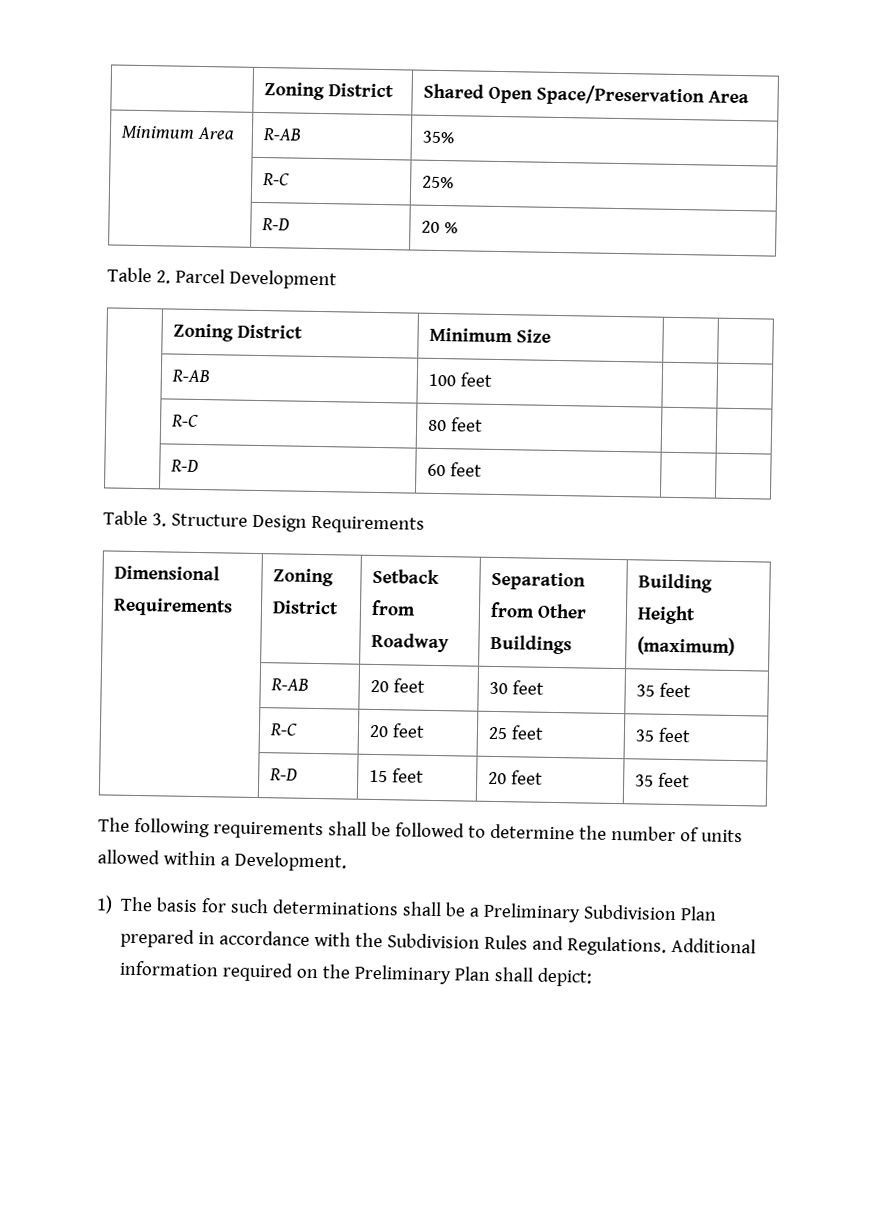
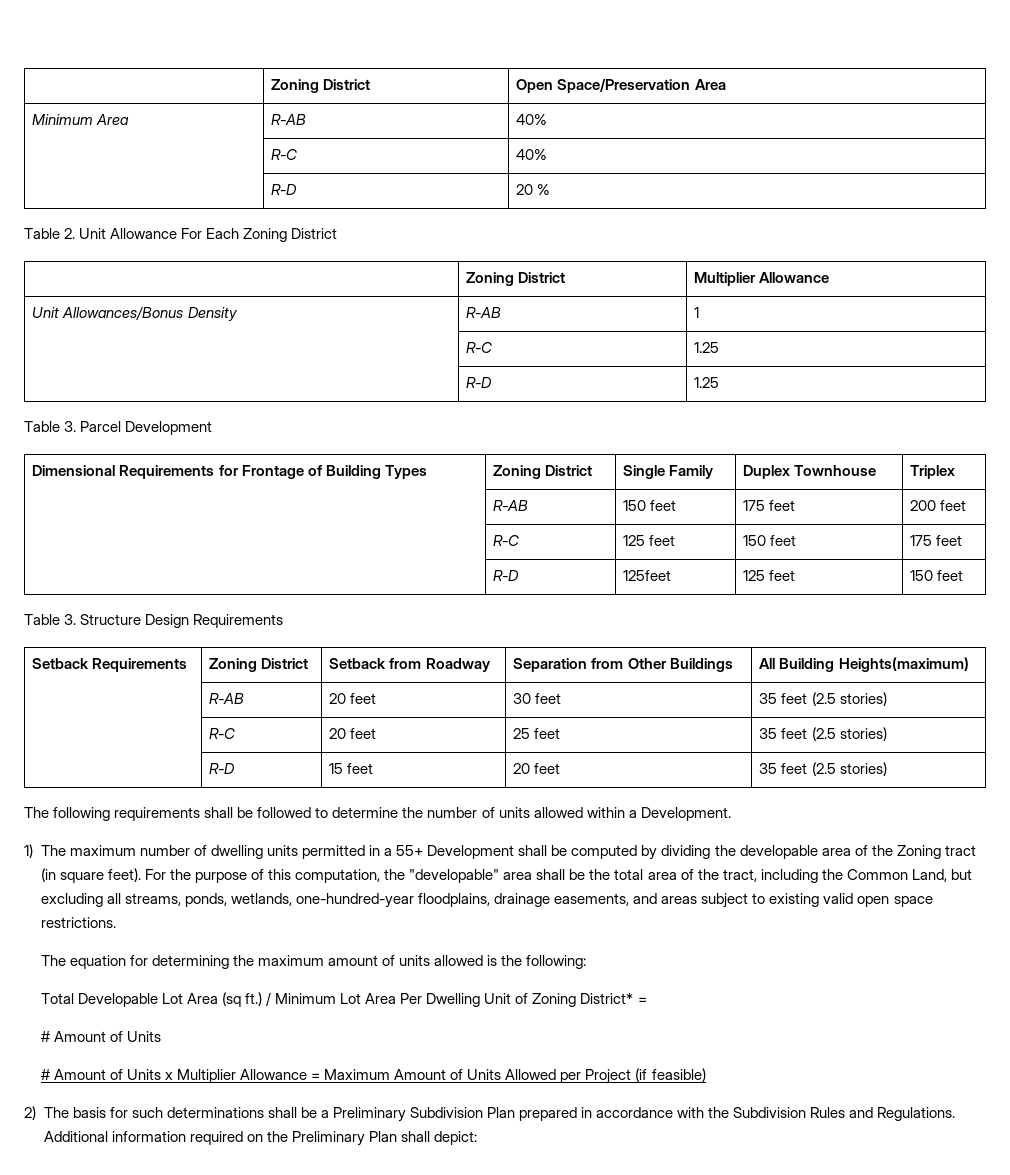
[263,82,394,101] [422,83,484,99] | Zoning District | Shared -> [271,79,371,93] | Zoning District |
[421,130,455,144] [261,173,290,186] [421,175,454,189] 35% // | R-C | 25% -> [516,114,548,125] [271,149,298,160] [516,149,548,160] 40% // | R-C | 40%
[174,268,337,290] [172,323,303,342] [428,327,551,343] [170,369,210,383] [427,372,492,387] [170,414,199,427] [426,417,483,432] [169,459,199,472] [426,462,482,477] Parcel Development // | Zoning District | Minimum Size | | // | R-AB | 100 feet | | // | R-C | 80 feet | | // | R-D | 60 feet | | -> [79,228,338,242] [466,272,566,286] [694,272,830,286] [32,306,238,322] [466,307,502,318] [694,307,700,318] [466,342,493,353] [694,342,720,353] [466,377,493,388] [694,377,720,388] [24,421,213,435] [32,465,427,479] [493,465,593,479] [623,465,714,479] [743,465,877,479] [910,465,956,479] [493,500,529,511] [623,500,677,511] [743,500,796,511] [910,500,967,511] [493,535,520,546] [623,535,676,546] [743,535,797,546] [910,535,963,546] [493,570,520,581] [623,570,672,581] [743,570,796,581] [910,570,964,581] Unit Allowance For Each Zoning District // | Zoning District | Multiplier Allowance // Unit Allowances/Bonus Density | R-AB | 1 // | R-C | 1.25 // | R-D | 1.25 // Table 3. Parcel Development // Dimensional Requirements for Frontage of Building Types | Zoning District | Single Family | Duplex Townhouse | Triplex // | R-AB | 150 feet | 175 feet | 200 feet // | R-C | 125 feet | 150 feet | 175 feet // | R-D | 125feet | 125 feet | 150 feet
[113,564,220,581] Dimensional -> [32,658,90,669] Setback
[637,573,713,593] [636,605,696,625] [636,636,735,656] Building Height (maximum) -> [759,657,969,672] All Building Heights(maximum)
(691, 690) none -> [811,692,887,706] (2.5 stories)
(691, 735) none -> [811,727,887,741] (2.5 stories)
(690, 780) none -> [811,762,887,776] (2.5 stories)
(154, 904) none -> [69,845,976,860] [40,868,972,883] [40,893,933,908] [40,917,116,928] [40,955,587,969] [40,992,647,1007] [40,1031,161,1042] [40,1068,706,1084] [24,1106,69,1120] maximum number of dwelling units permitted in a 55+ Development shall be computed by dividing the developable area of the Zoning tract (in square feet). For the purpose of this computation, the "developable" area shall be the total area of the tract, including the Common Land, but excluding all streams, ponds, wetlands, one-hundred-year floodplains, drainage easements, and areas subject to existing valid open space restrictions. // The equation for determining the maximum amount of units allowed is the following: // Total Developable Lot Area (sq ft.) / Minimum Lot Area Per Dwelling Unit of Zoning District* = // # Amount of Units // # Amount of Units x Multiplier Allowance = Maximum Amount of Units Allowed per Project (if feasible) // 2) The

